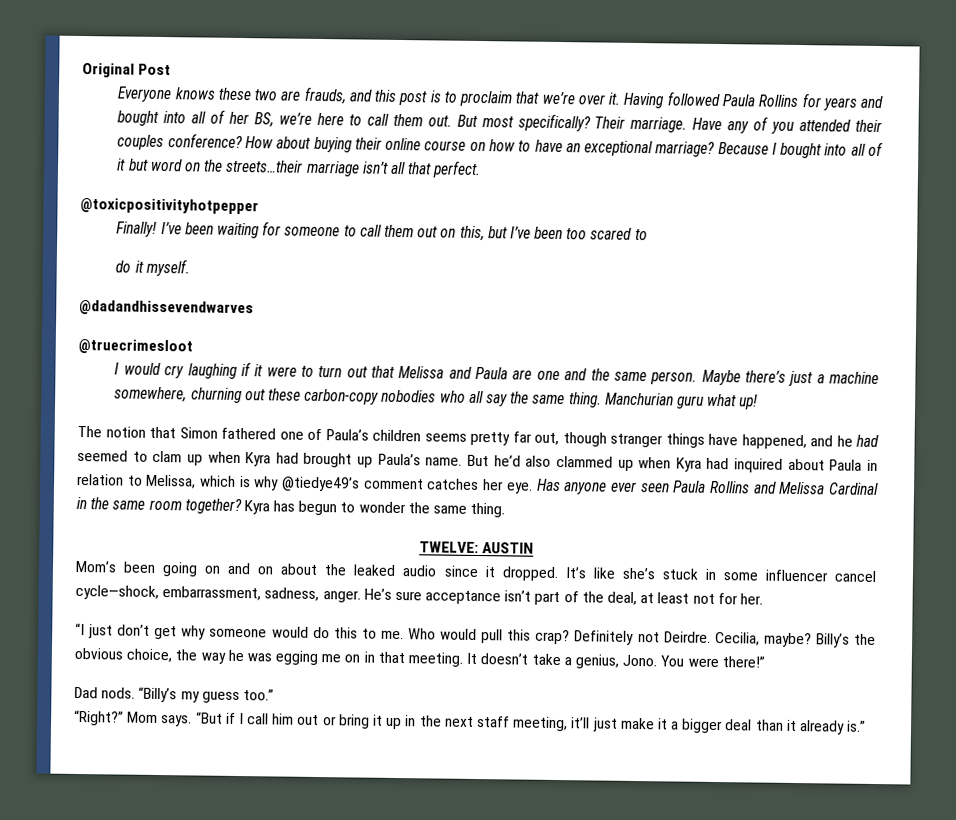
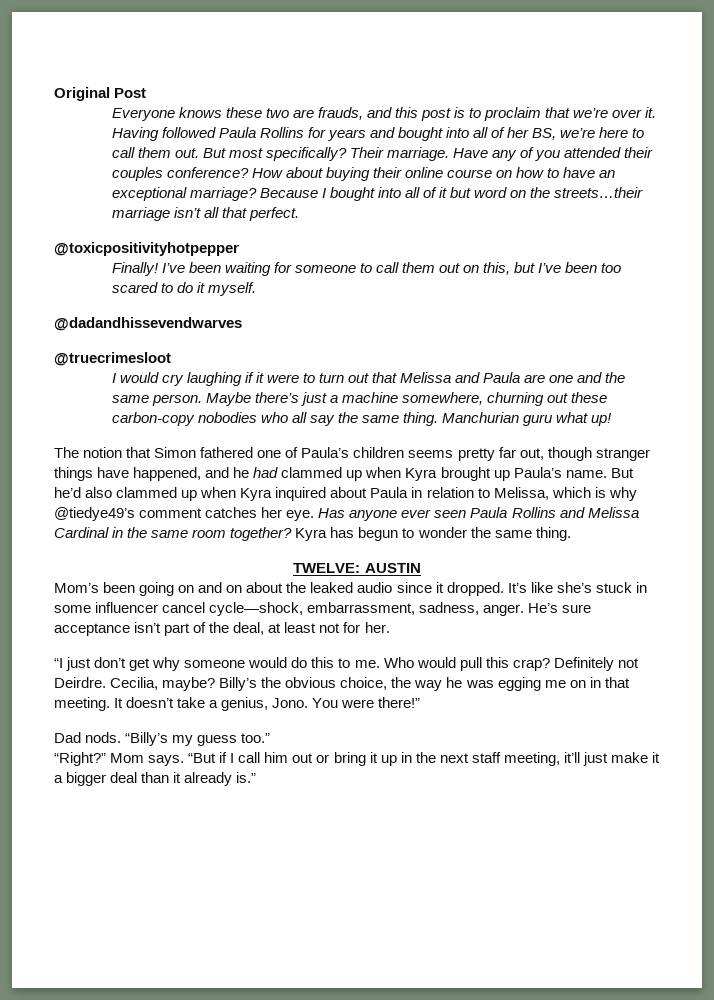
(648, 234) // -> (173, 288) none
[77,449,299,467] seemed to clam up when Kyra had -> [281,467,438,481] clammed up when Kyra
[706,457,730,470] had -> (273, 494) none

